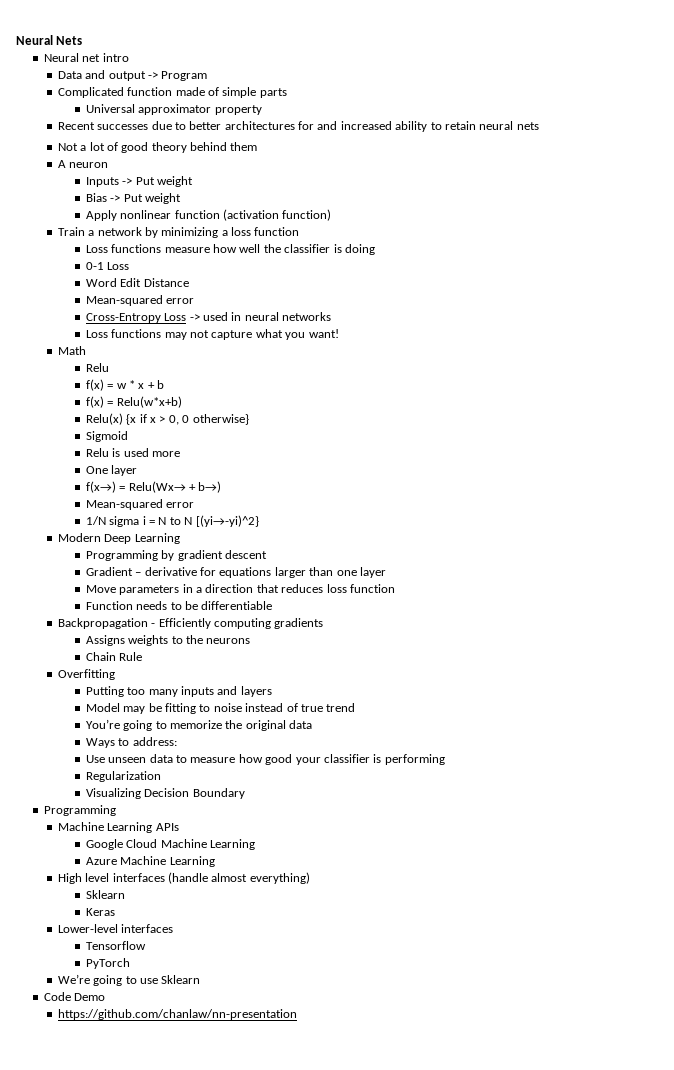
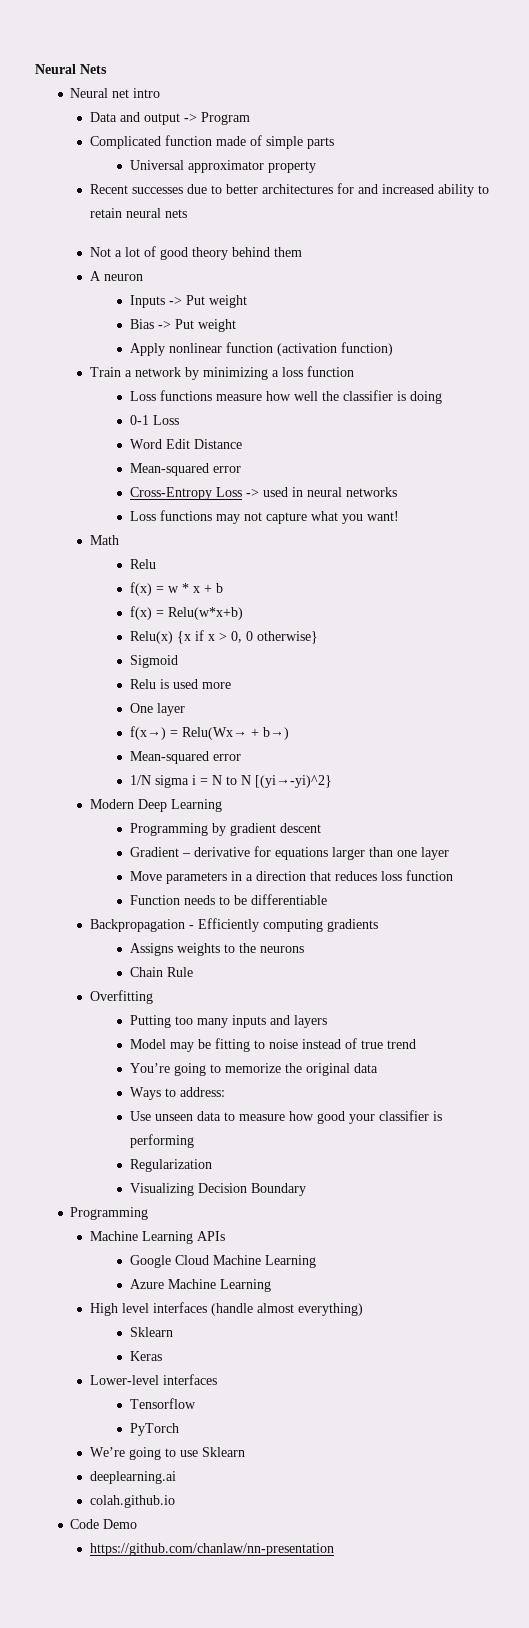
(201, 979) none -> [89,1471,176,1484] [89,1495,175,1508] // deeplearning.ai // colah.github.io

